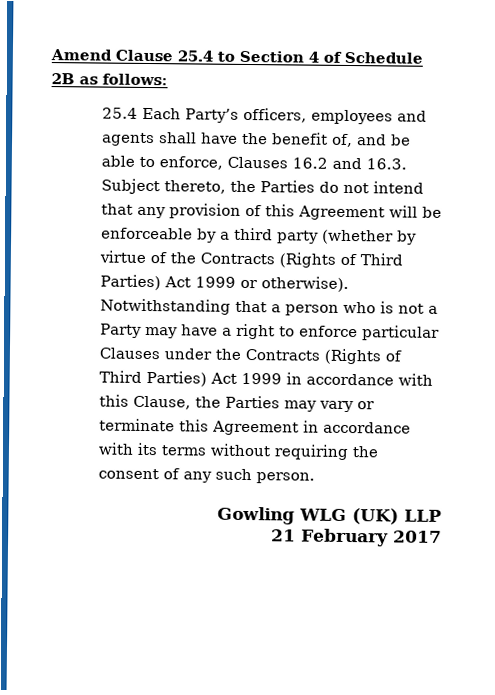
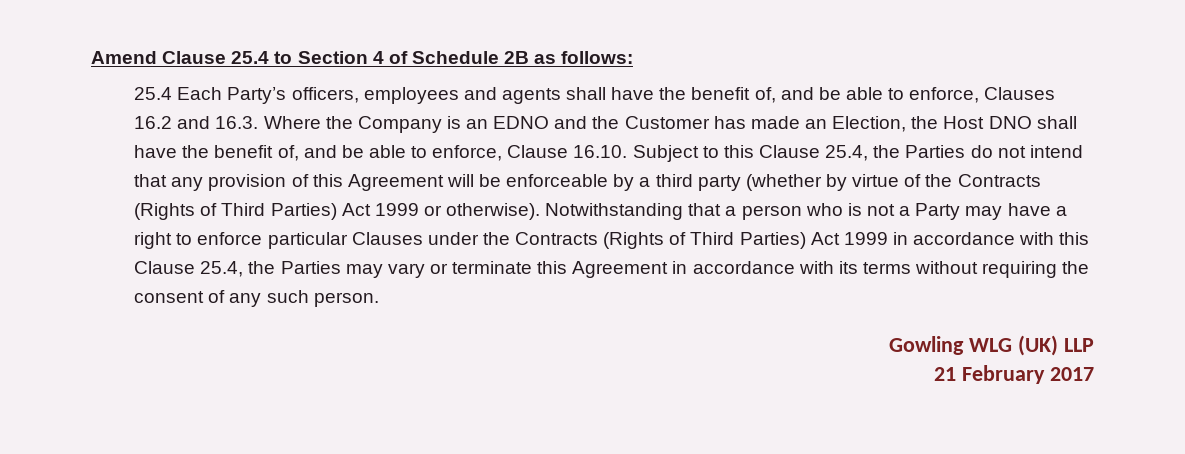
[101,178,227,195] Subject thereto, -> [263,116,1077,133] [134,145,869,162] Where the Company is an EDNO and the Customer has made an Election, the Host DNO shall have the benefit of, and be able to enforce, Clause 16.10. Subject to this Clause 25.4,
[133,395,192,410] Clause, -> [134,261,244,277] Clause 25.4,

